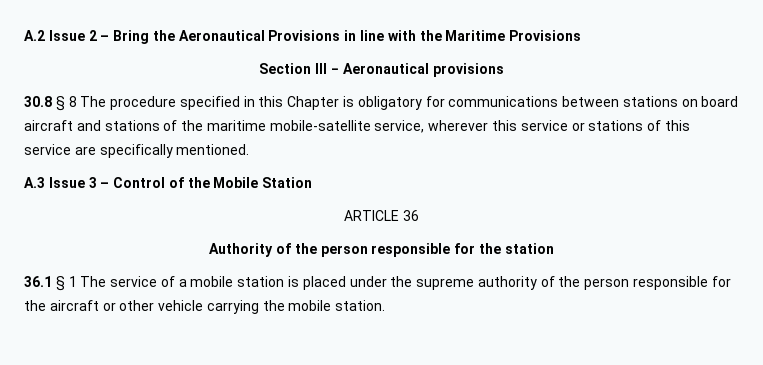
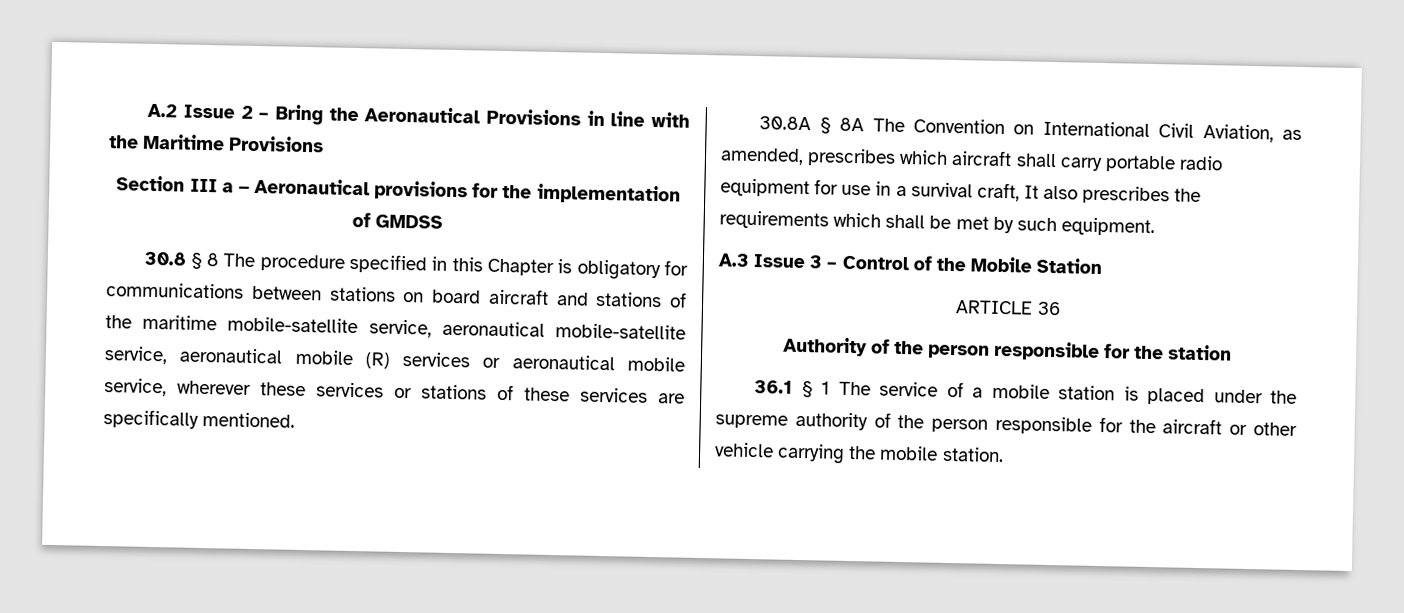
(328, 68) none -> [221,182,234,193] a
(504, 70) none -> [472,182,681,205] [351,211,444,229] for the implementation of GMDSS
[428,120,568,131] wherever this service -> [441,320,686,340] [104,346,685,372] [104,378,384,398] aeronautical mobile-satellite service, aeronautical mobile (R) services or aeronautical mobile service, wherever these services
[664,120,690,131] [24,144,71,155] this service -> [524,387,648,403] these services
(250, 149) none -> [759,116,1302,143] [720,147,1223,173] [720,178,1202,205] [719,210,1155,237] // 30.8A § 8A The Convention on International Civil Aviation, as amended, prescribes which aircraft shall carry portable radio equipment for use in a survival craft, It also prescribes the requirements which shall be met by such equipment.

